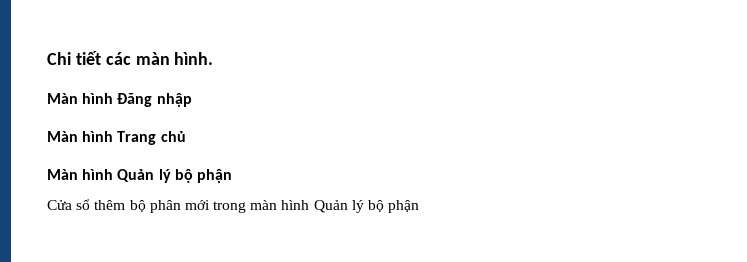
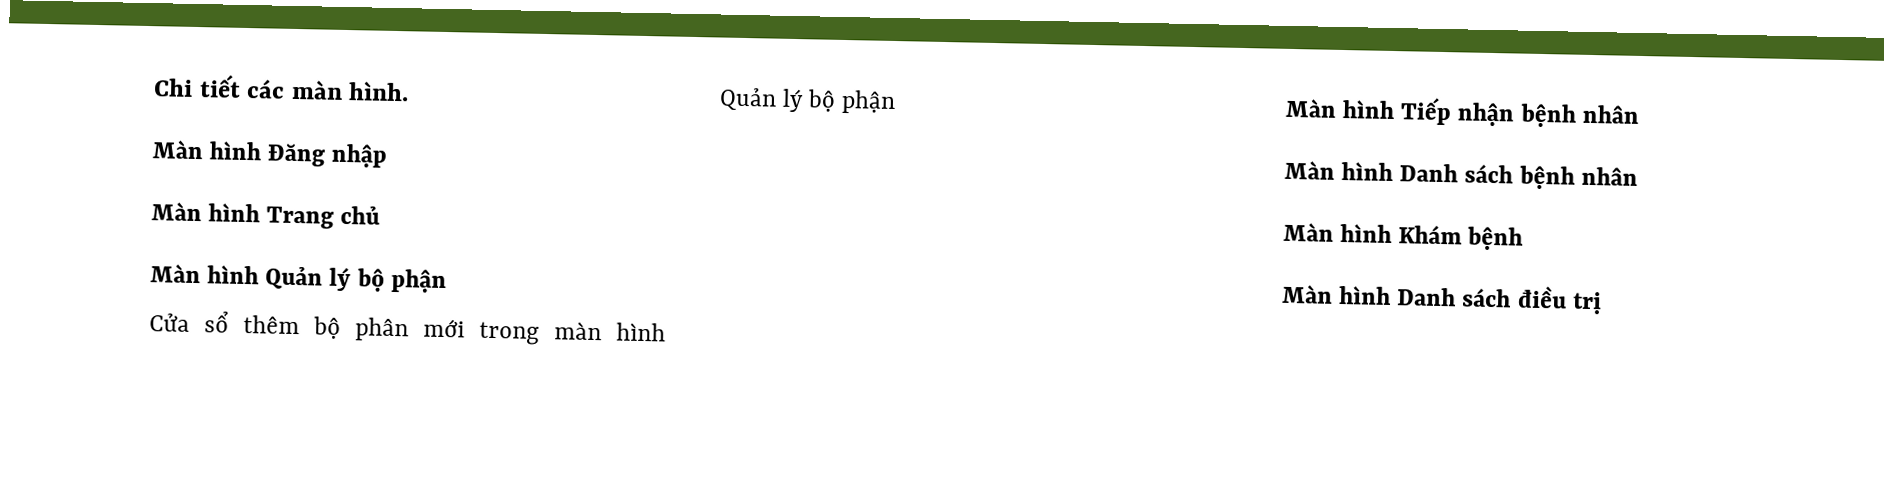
(420, 206) none -> [1285,97,1640,128] [1284,159,1638,190] [1283,221,1524,251] [1282,283,1602,315] // Màn hình Tiếp nhận bệnh nhân // Màn hình Danh sách bệnh nhân // Màn hình Khám bệnh // Màn hình Danh sách điều trị

